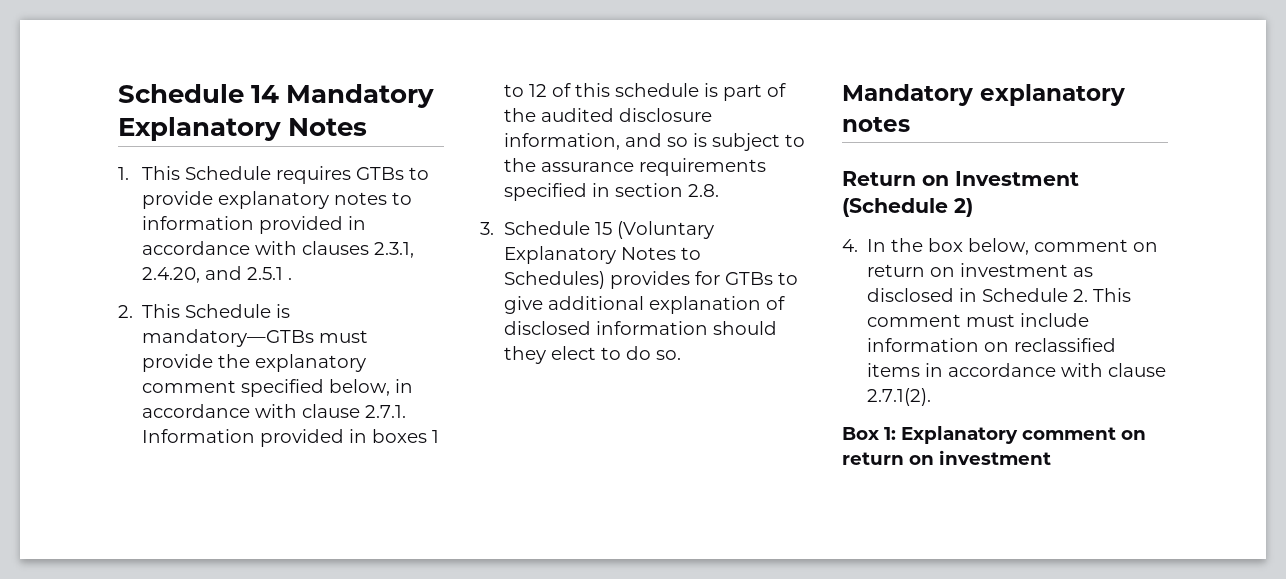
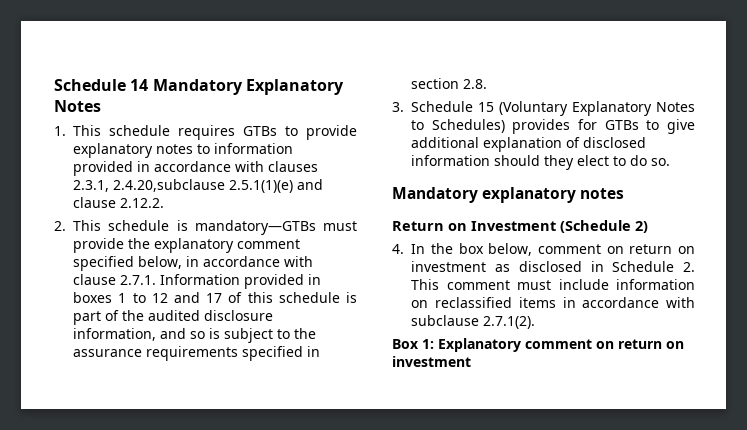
[184,166,271,180] Schedule -> [109,125,171,136] schedule
[141,266,292,283] [118,304,272,318] 2.4.20, and 2.5.1 . // 2. This Schedule -> [113,179,324,193] [73,197,165,208] [54,220,170,231] 2.4.20,subclause 2.5.1(1)(e) and clause 2.12.2. // 2. This schedule
(548, 90) none -> [174,292,223,303] and 17
[1108,363,1167,377] clause -> [411,315,480,326] subclause

